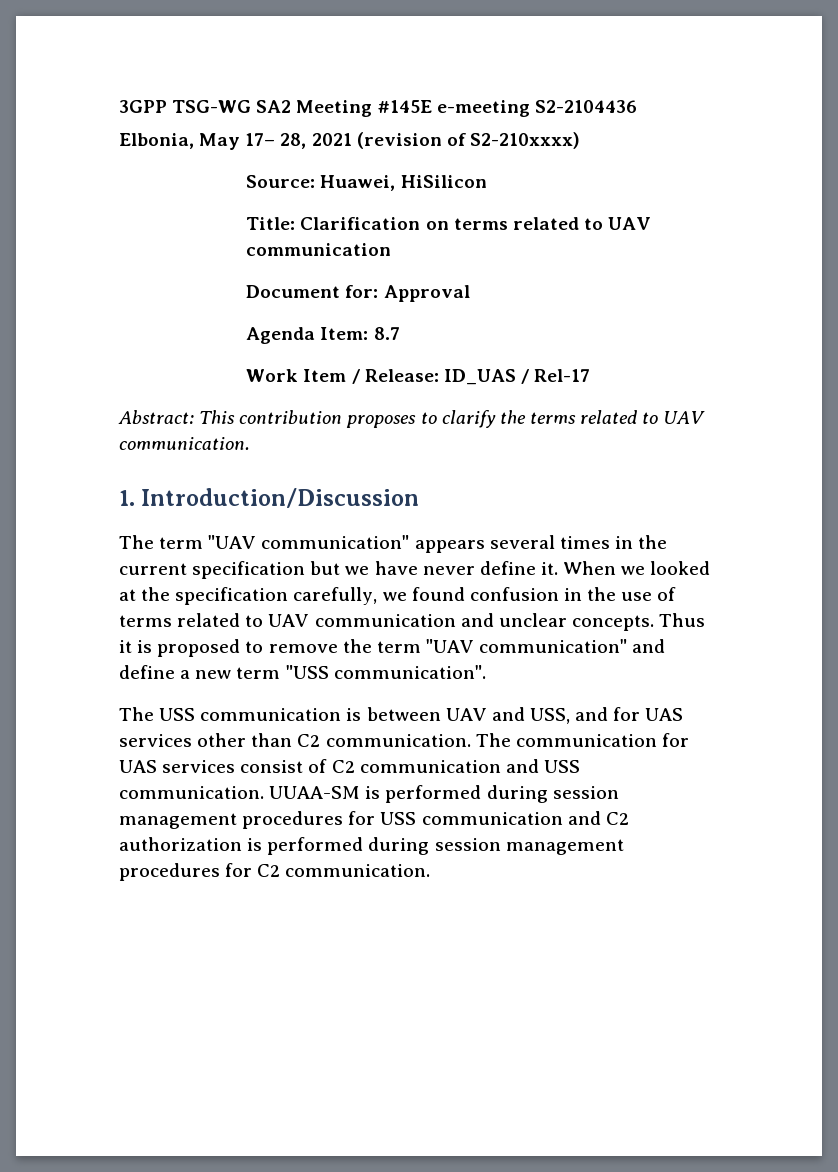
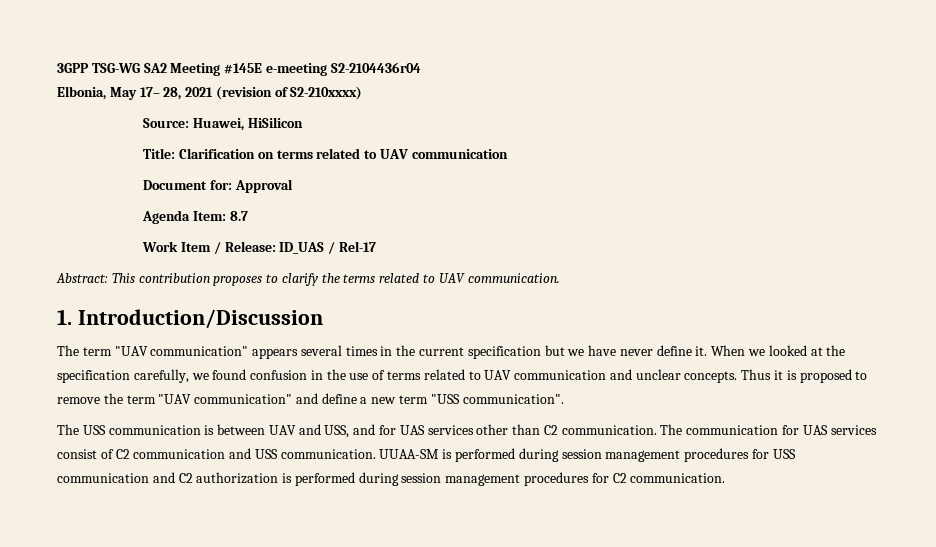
[534,100,637,113] S2-2104436 -> [330,62,421,73] S2-2104436r04

